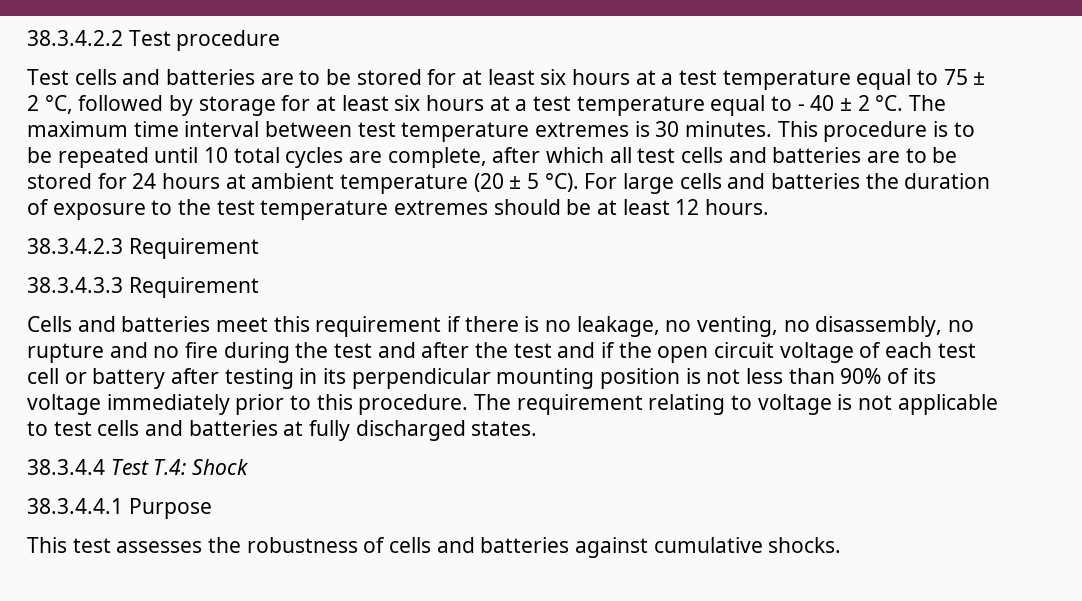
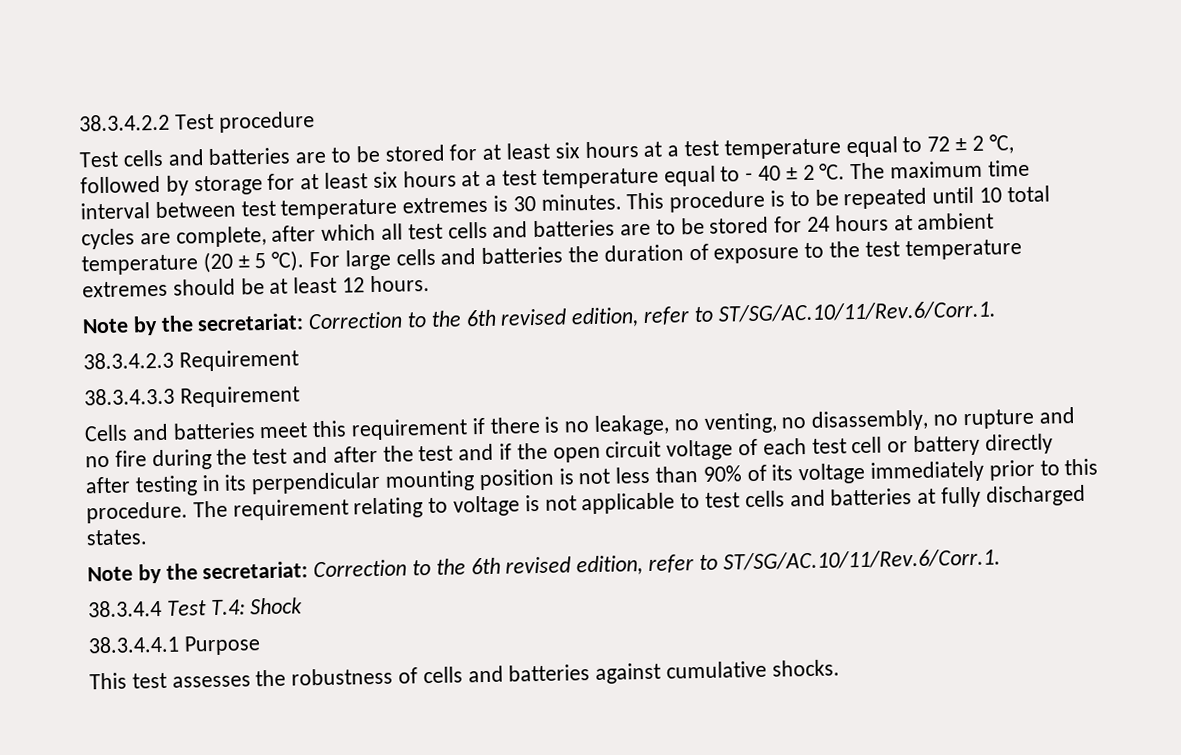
[943,69,968,85] 75 -> [927,136,951,152] 72
(770, 207) none -> [82,300,996,336] // Note by the secretariat: Correction to the 6th revised edition, refer to ST/SG/AC.10/11/Rev.6/Corr.1.
(166, 378) none -> [984,433,1053,455] directly
(538, 428) none -> [87,548,1001,584] // Note by the secretariat: Correction to the 6th revised edition, refer to ST/SG/AC.10/11/Rev.6/Corr.1.

